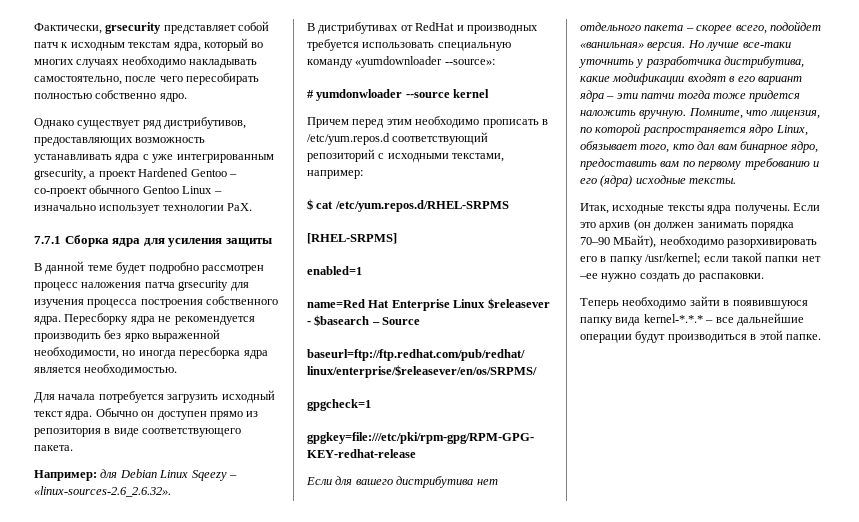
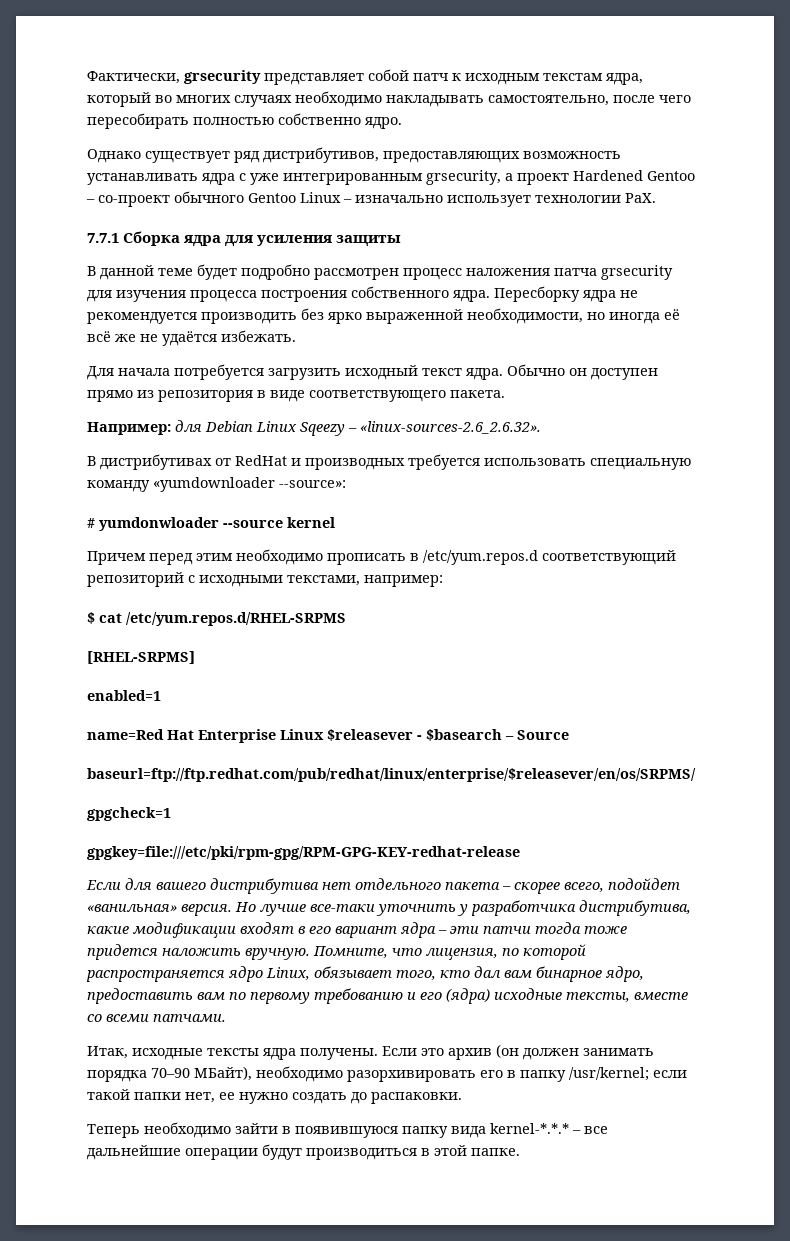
[179,347,268,359] [34,364,178,376] пересборка ядра является необходимостью. -> [664,309,680,320] [87,330,296,346] её всё же не удаётся избежать.
[689,178,737,184] тексты. -> [566,992,688,1002] [87,1014,226,1022] тексты, вместе со всеми патчами.
[801,256,821,262] [579,273,598,279] нет –ее -> [185,1092,235,1103] нет, ее

